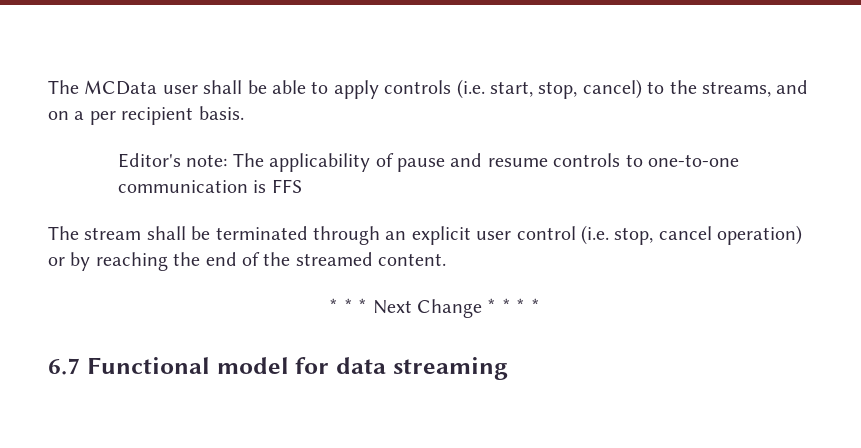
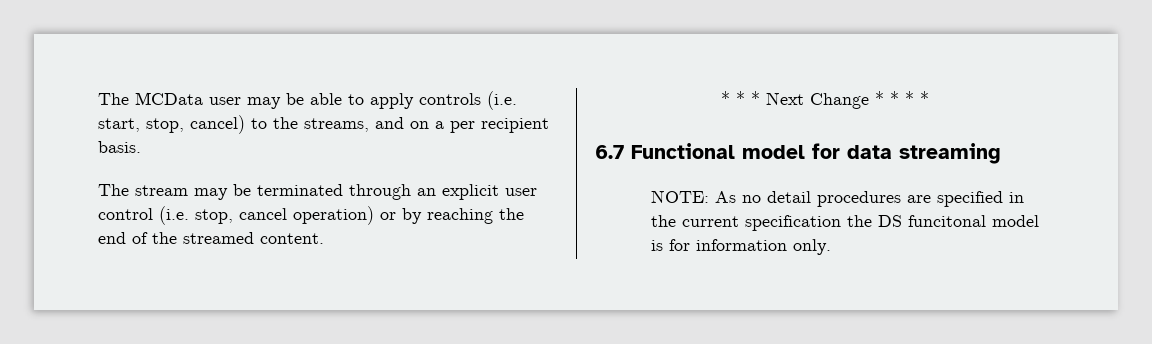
[203,80,243,94] shall -> [247,97,281,109] may
[117,153,739,172] [117,179,302,193] // Editor's note: The applicability of pause and resume controls to one-to-one communication is FFS -> (141, 147) none
[146,226,186,240] shall -> [194,188,228,200] may
(508, 368) none -> [651,190,1025,207] [651,215,1040,231] [651,239,832,255] // NOTE: As no detail procedures are specified in the current specification the DS funcitonal model is for information only.

